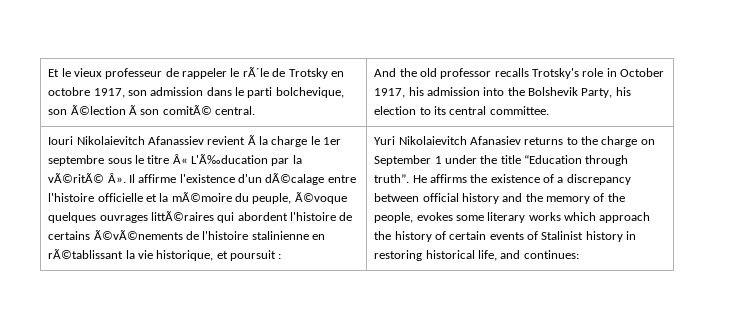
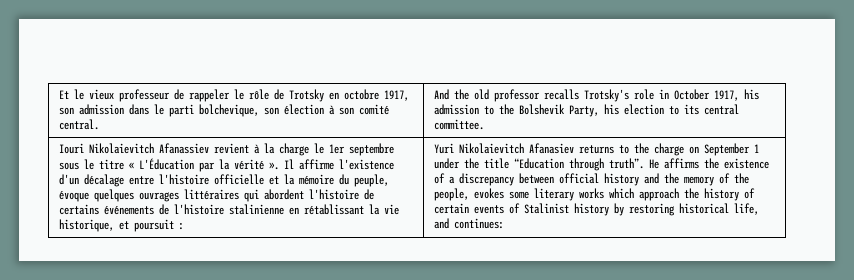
[242,67,269,77] rÃ´le -> [248,89,269,100] rôle
[70,105,212,115] Ã©lection Ã son comitÃ© -> [283,104,389,115] élection à son comité
[483,87,505,96] into -> [483,106,494,115] to
[247,135,256,145] Ã -> [253,144,260,154] à
[172,154,302,166] [48,173,126,183] Â« L'Ã‰ducation par la vÃ©ritÃ© Â». -> [128,158,279,172] « L'Éducation par la vérité ».
[265,173,325,185] dÃ©calage -> [83,174,124,187] décalage
[171,192,232,202] mÃ©moire -> [298,174,334,185] mémoire
[294,192,347,204] Ã©voque -> [58,191,89,202] évoque
[150,211,214,221] littÃ©raires -> [183,189,239,200] littéraires
[93,230,183,240] Ã©vÃ©nements -> [103,206,154,215] événements
[48,249,124,259] rÃ©tablissant -> [303,204,364,215] rétablissant
[626,231,637,240] in -> [613,203,624,216] by

